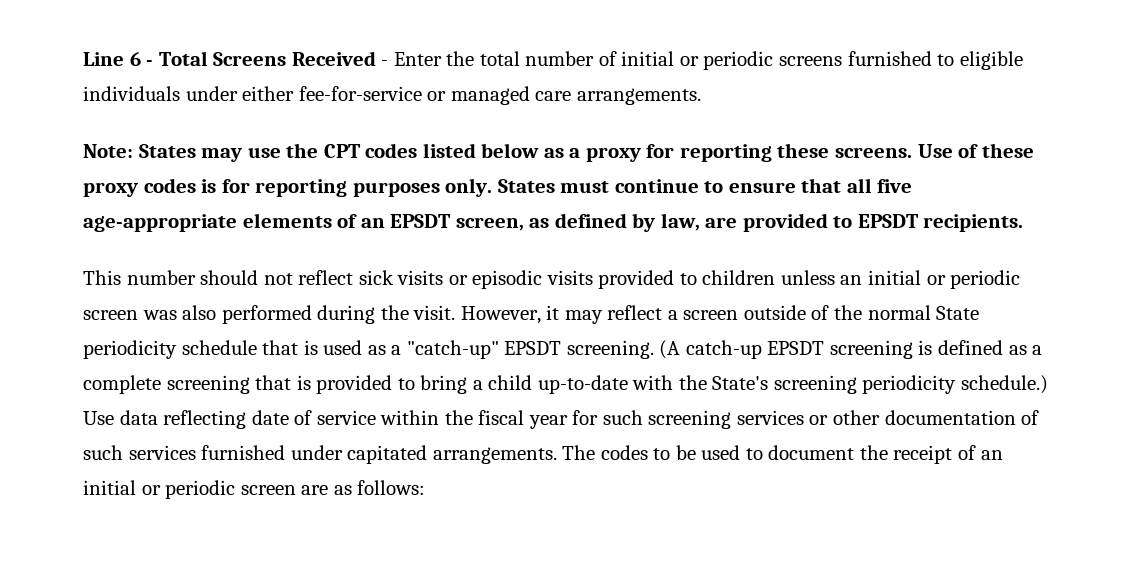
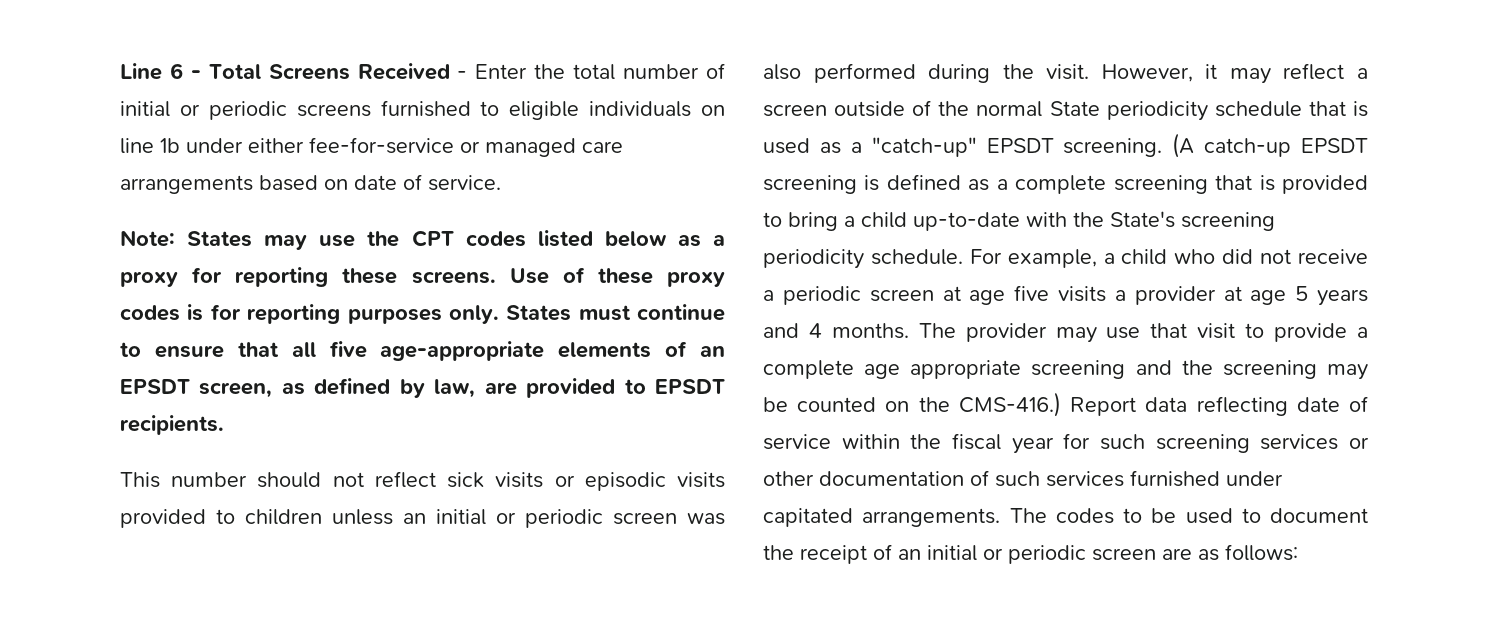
(180, 93) none -> [701,105,725,116] [120,138,180,154] on line 1b
[576,88,701,105] arrangements. -> [120,174,501,194] arrangements based on date of service.
[961,375,1049,394] [83,411,114,425] schedule.) Use -> [870,249,1368,268] [763,285,1368,306] [763,323,1368,343] [763,360,1368,380] [763,392,1137,417] schedule. For example, a child who did not receive a periodic screen at age five visits a provider at age 5 years and 4 months. The provider may use that visit to provide a complete age appropriate screening and the screening may be counted on the CMS-416.) Report

